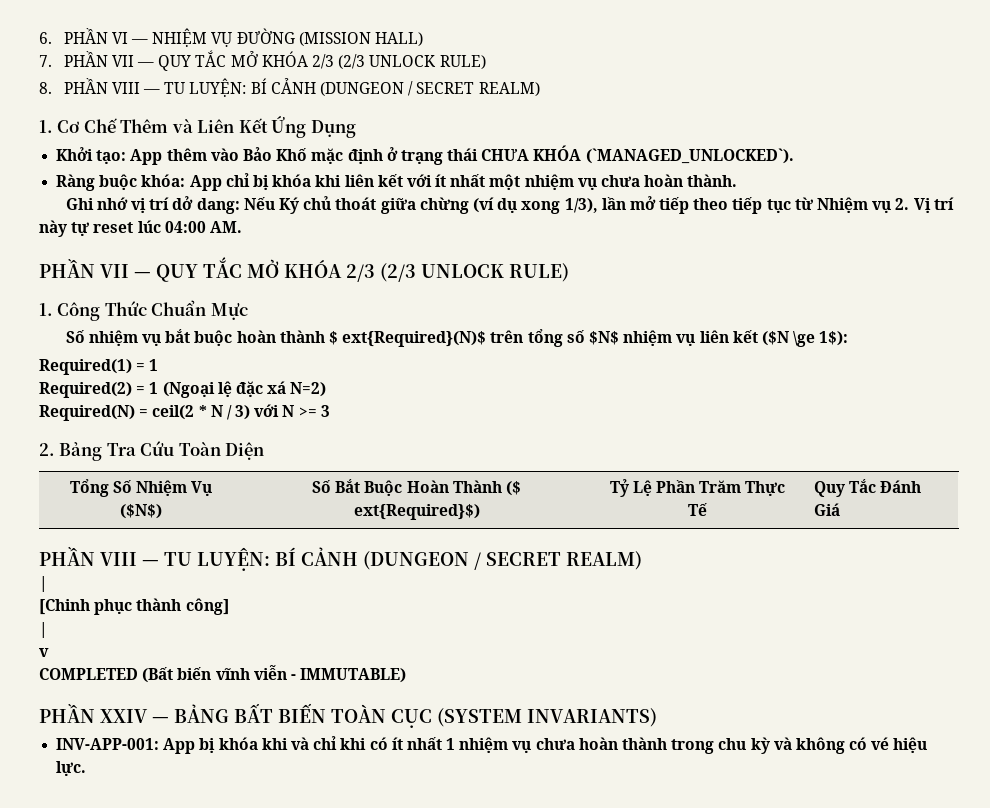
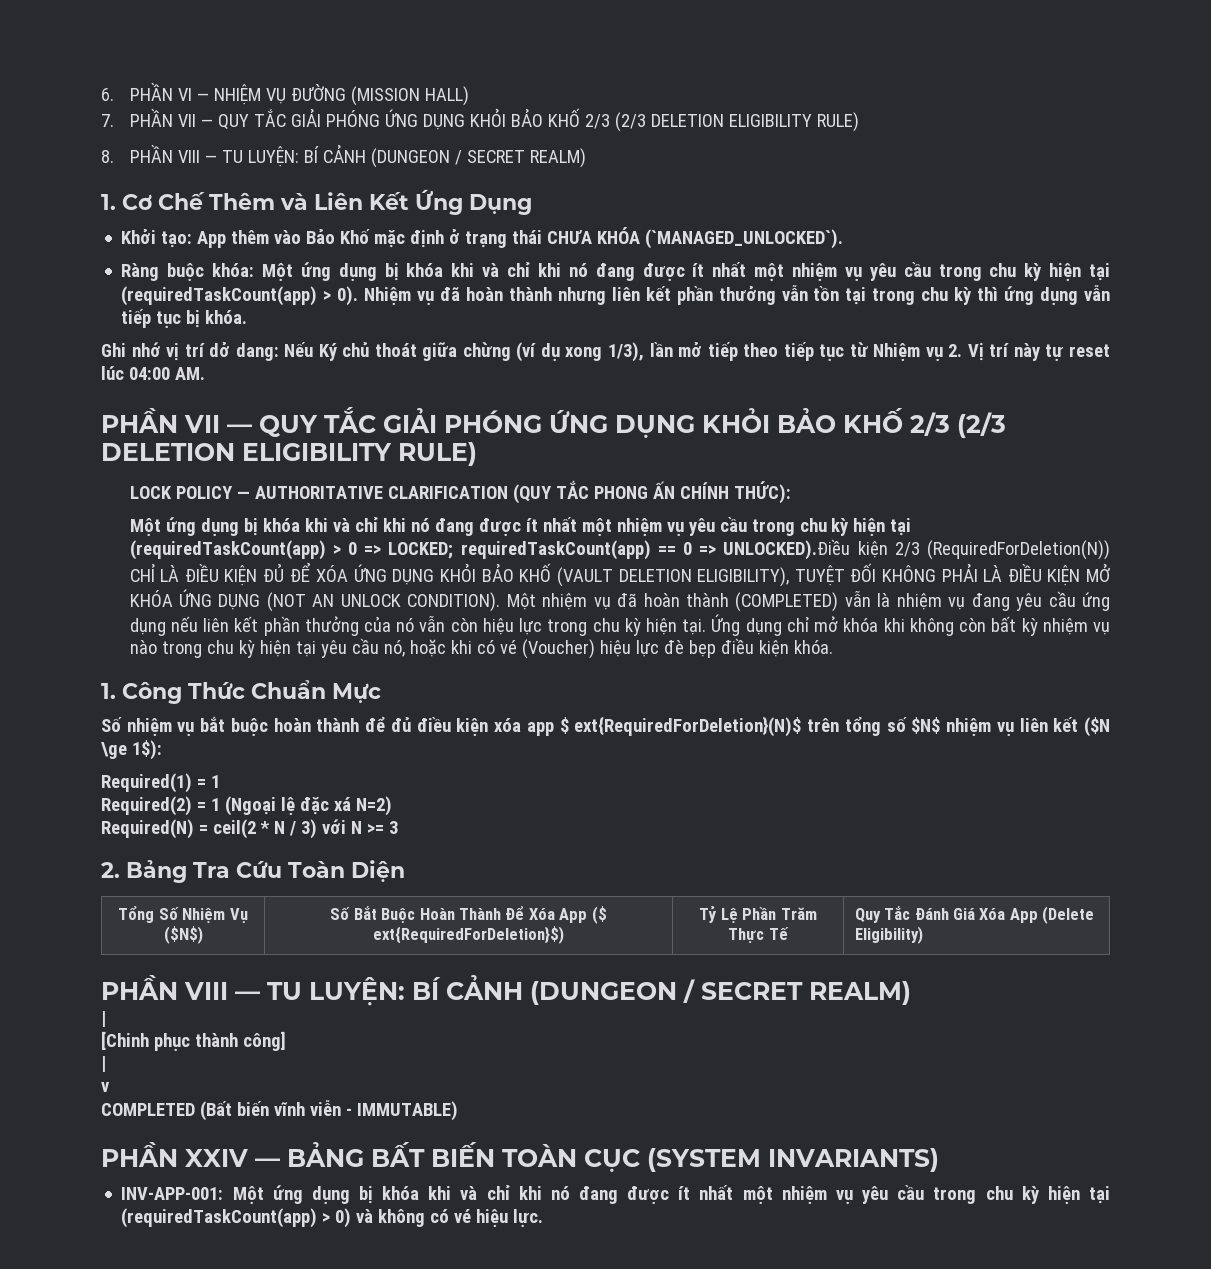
[230,51,437,69] MỞ KHÓA 2/3 (2/3 UNLOCK -> [290,108,812,132] GIẢI PHÓNG ỨNG DỤNG KHỎI BẢO KHỐ 2/3 (2/3 DELETION ELIGIBILITY
[189,173,738,191] App chỉ bị khóa khi liên kết với ít nhất một nhiệm vụ chưa hoàn thành. -> [261,262,1111,281] [121,284,1111,306] [121,309,248,328] Một ứng dụng bị khóa khi và chỉ khi nó đang được ít nhất một nhiệm vụ yêu cầu trong chu kỳ hiện tại (requiredTaskCount(app) > 0). Nhiệm vụ đã hoàn thành nhưng liên kết phần thưởng vẫn tồn tại trong chu kỳ thì ứng dụng vẫn tiếp tục bị khóa.
[247,259,569,282] MỞ KHÓA 2/3 (2/3 UNLOCK RULE) -> [383,408,1006,438] [101,442,477,466] [129,480,791,504] [129,517,912,536] [129,539,1110,560] [129,562,1110,587] [129,589,1111,612] [129,614,1111,636] [129,638,833,659] GIẢI PHÓNG ỨNG DỤNG KHỎI BẢO KHỐ 2/3 (2/3 DELETION ELIGIBILITY RULE) // LOCK POLICY — AUTHORITATIVE CLARIFICATION (QUY TẮC PHONG ẤN CHÍNH THỨC): // Một ứng dụng bị khóa khi và chỉ khi nó đang được ít nhất một nhiệm vụ yêu cầu trong chu kỳ hiện tại (requiredTaskCount(app) > 0 => LOCKED; requiredTaskCount(app) == 0 => UNLOCKED).Điều kiện 2/3 (RequiredForDeletion(N)) CHỈ LÀ ĐIỀU KIỆN ĐỦ ĐỂ XÓA ỨNG DỤNG KHỎI BẢO KHỐ (VAULT DELETION ELIGIBILITY), TUYỆT ĐỐI KHÔNG PHẢI LÀ ĐIỀU KIỆN MỞ KHÓA ỨNG DỤNG (NOT AN UNLOCK CONDITION). Một nhiệm vụ đã hoàn thành (COMPLETED) vẫn là nhiệm vụ đang yêu cầu ứng dụng nếu liên kết phần thưởng của nó vẫn còn hiệu lực trong chu kỳ hiện tại. Ứng dụng chỉ mở khóa khi không còn bất kỳ nhiệm vụ nào trong chu kỳ hiện tại yêu cầu nó, hoặc khi có vé (Voucher) hiệu lực đè bẹp điều kiện khóa.
[329,331,487,347] $ ext{Required}(N)$ -> [365,716,802,737] để đủ điều kiện xóa app $ ext{RequiredForDeletion}(N)$
[505,481,521,496] [353,504,480,520] ($ ext{Required}$) -> [505,906,607,924] [372,926,564,944] Để Xóa App ($ ext{RequiredForDeletion}$)
(841, 509) none -> [979,906,1095,924] [854,926,923,944] Xóa App (Delete Eligibility)
[163,736,770,754] App bị khóa khi và chỉ khi có ít nhất 1 nhiệm vụ chưa hoàn thành trong chu kỳ -> [232,1185,1110,1204] [121,1208,352,1228] Một ứng dụng bị khóa khi và chỉ khi nó đang được ít nhất một nhiệm vụ yêu cầu trong chu kỳ hiện tại (requiredTaskCount(app) > 0)

